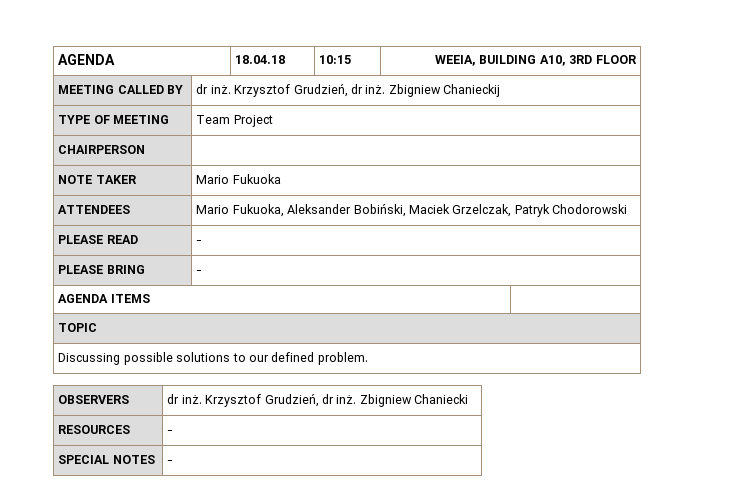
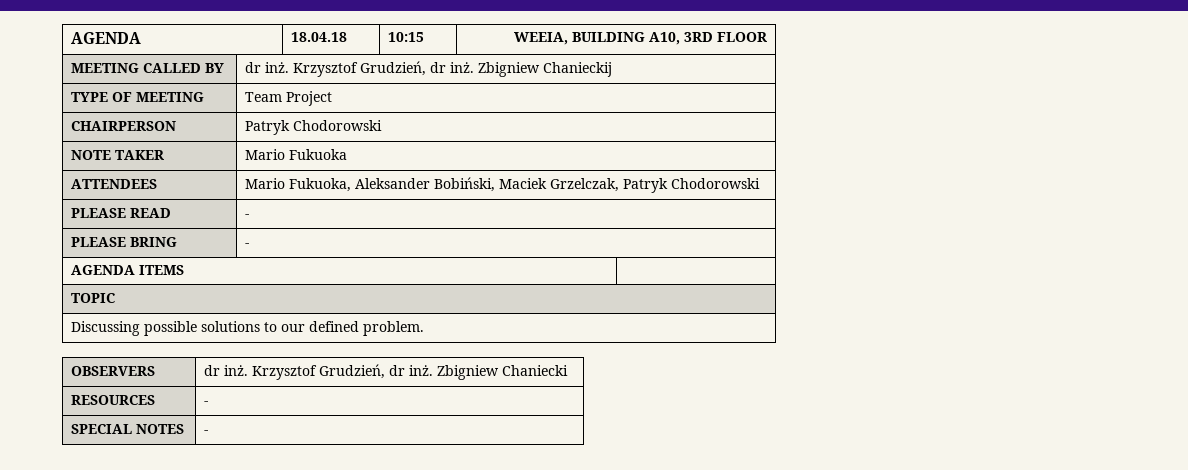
(146, 149) none -> [245,120,383,135] Patryk Chodorowski

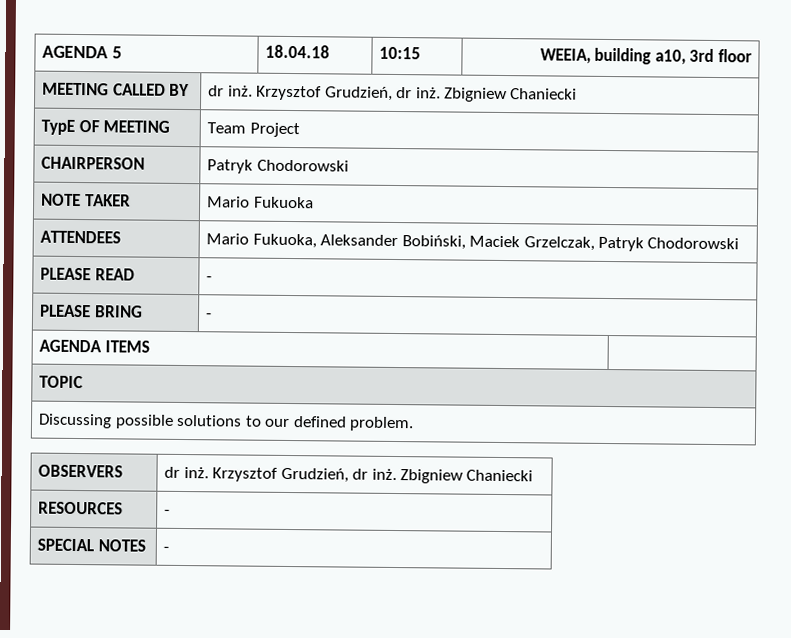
[71,32,142,44] AGENDA -> [42,45,123,59] AGENDA 5
[571,32,767,45] BUILDING A10, 3RD FLOOR -> [594,47,752,65] building a10, 3rd floor
[543,62,613,77] [71,92,109,102] Chanieckij // TYPE -> [510,88,578,100] [41,119,76,135] Chaniecki // TypE

